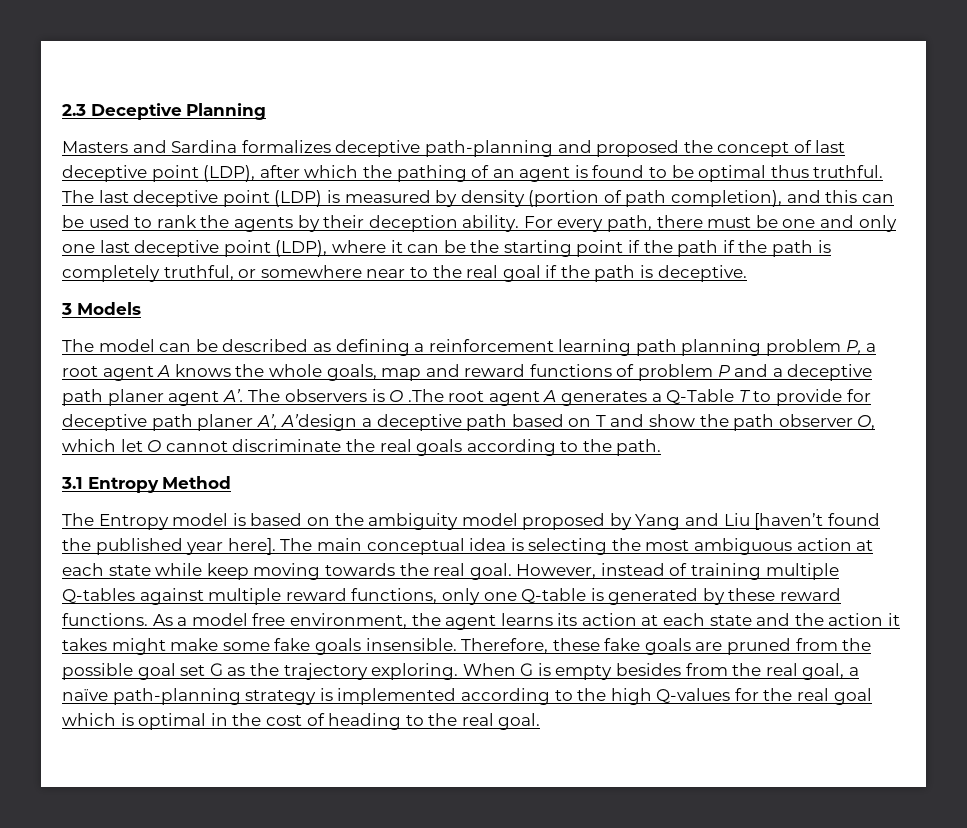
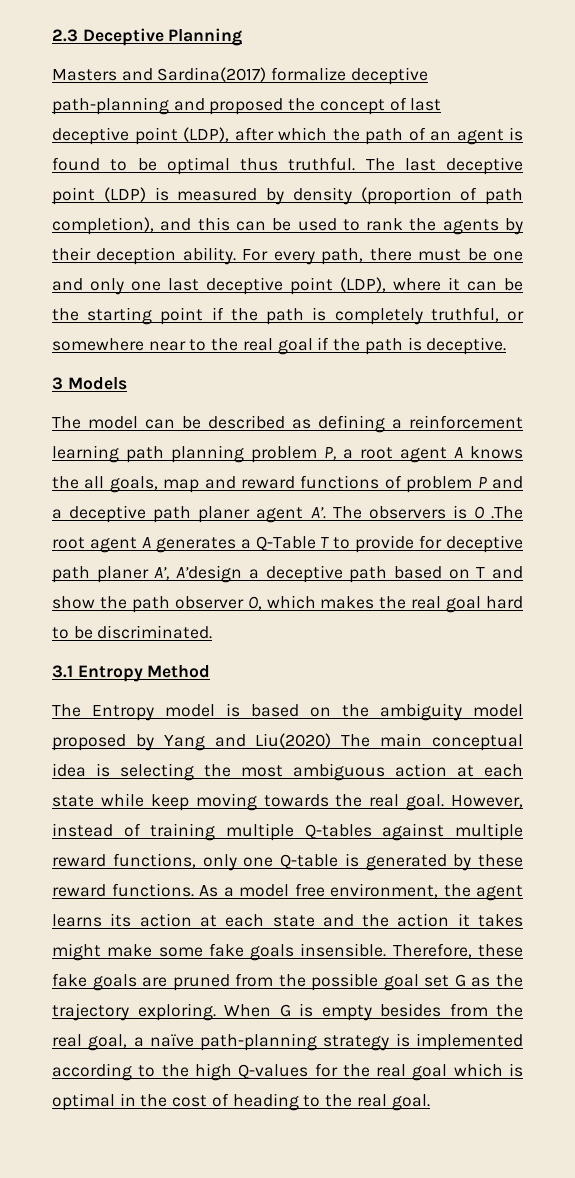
[171,140,331,153] Sardina formalizes -> [157,67,347,82] Sardina(2017) formalize
[396,165,467,182] pathing -> [365,128,403,145] path
[528,190,600,207] (portion -> [360,187,452,205] (proportion
[722,240,814,257] if the path -> (305, 316) none
[268,364,322,377] whole -> [84,476,105,489] all
[120,439,662,456] let O cannot discriminate the real goals according to the path. -> [320,596,523,613] [52,625,213,639] makes the real goal hard to be discriminated.
[723,513,880,530] [62,538,276,555] Liu [haven’t found the published year here]. -> [255,733,332,748] Liu(2020)

